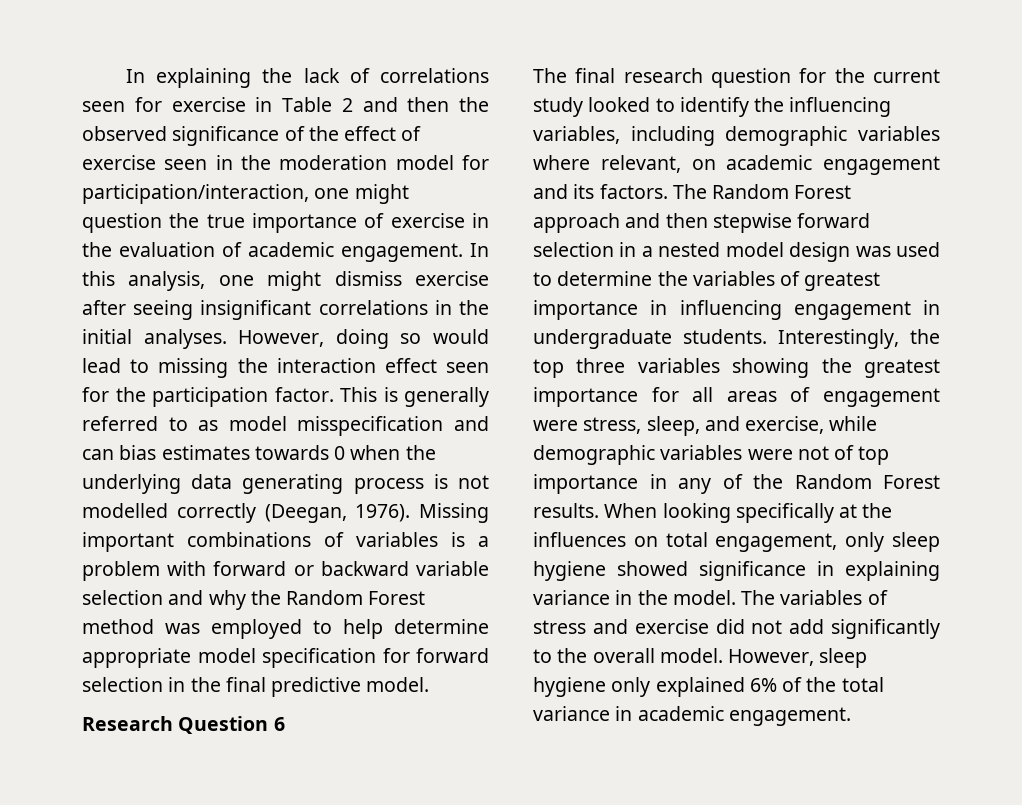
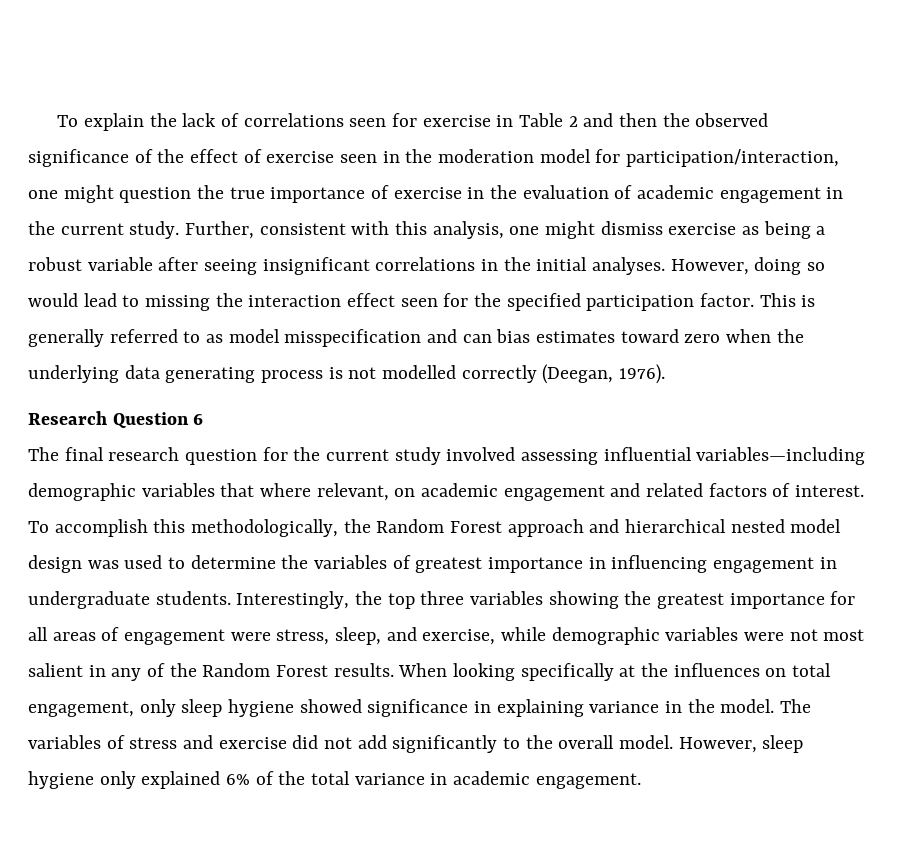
[125,68,252,88] In explaining -> [57,113,145,131] To explain
[341,243,489,262] engagement. In -> [719,187,844,203] [28,221,390,239] engagement in the current study. Further, consistent with
(489, 278) none -> [742,221,826,239] [28,257,153,271] as being a robust variable
(146, 394) none -> [506,293,581,311] specified
[254,445,346,460] towards 0 -> [620,329,721,343] toward zero
[419,503,489,523] [82,532,489,552] [82,561,489,581] [82,590,426,610] [82,619,489,639] [82,648,489,668] [82,677,430,697] Missing important combinations of variables is a problem with forward or backward variable selection and why the Random Forest method was employed to help determine appropriate model specification for forward selection in the final predictive model. -> (666, 374) none
[588,97,892,117] [533,126,940,146] looked to identify the influencing variables, including demographic variables -> [446,447,866,465] [28,483,255,501] involved assessing influential variables—including demographic variables that
[573,184,852,199] [533,213,871,233] [533,242,653,257] its factors. The Random Forest approach and then stepwise forward selection in a -> [646,483,865,497] [28,519,727,537] related factors of interest. To accomplish this methodologically, the Random Forest approach and hierarchical
[834,445,890,465] [533,474,638,494] of top importance -> [823,629,865,641] [28,663,83,677] most salient

